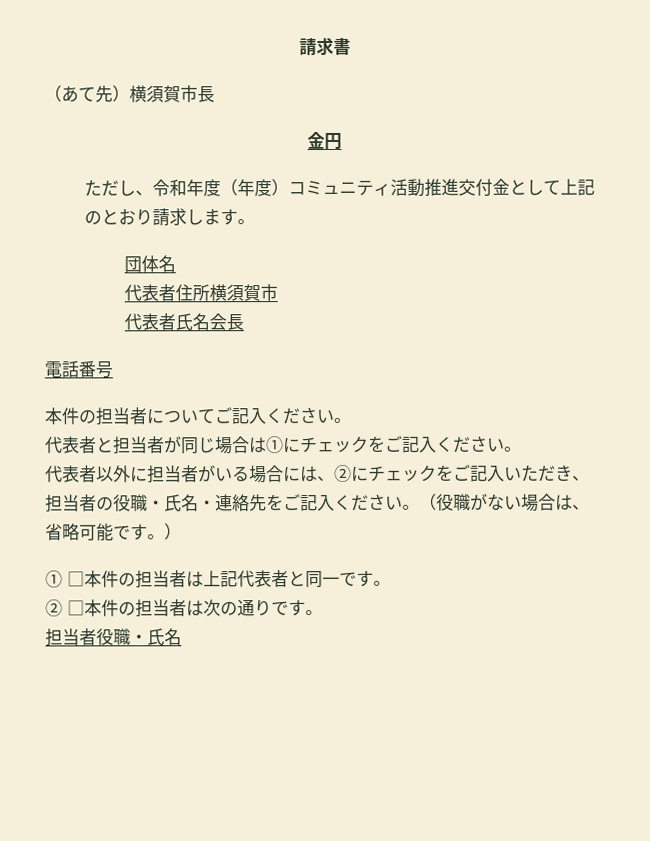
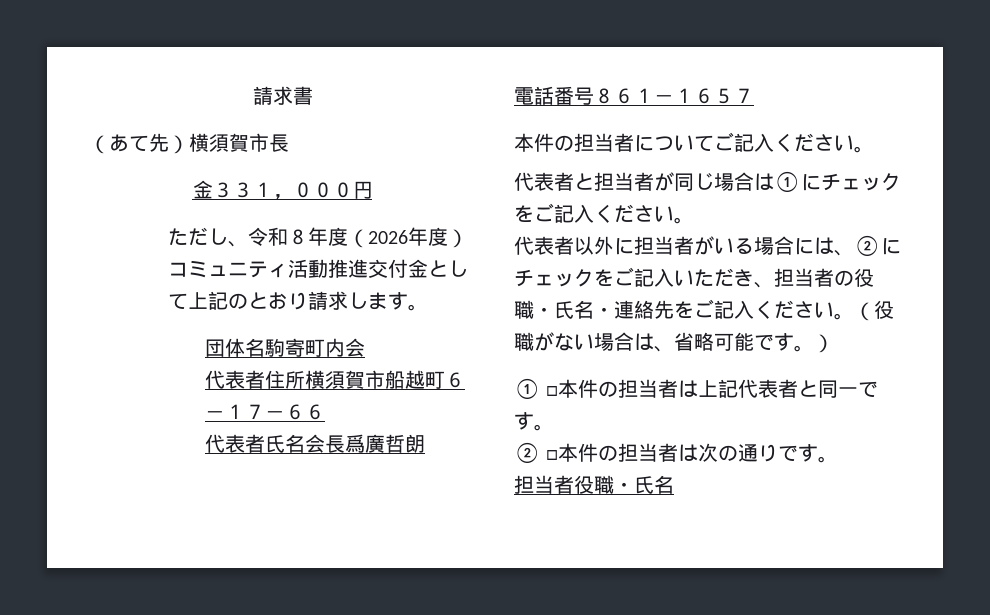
(325, 140) none -> [212,182,353,200] ３３１，０００
[186,179,239,197] 年度（ -> [287,227,408,248] ８年度（2026
(177, 264) none -> [265,338,366,357] 駒寄町内会
(279, 293) none -> [385,370,466,389] [205,404,326,420] 船越町６－１７－６６
(245, 322) none -> [345,434,426,453] 爲廣哲朗
(113, 370) none -> [594,88,754,104] ８６１－１６５７

